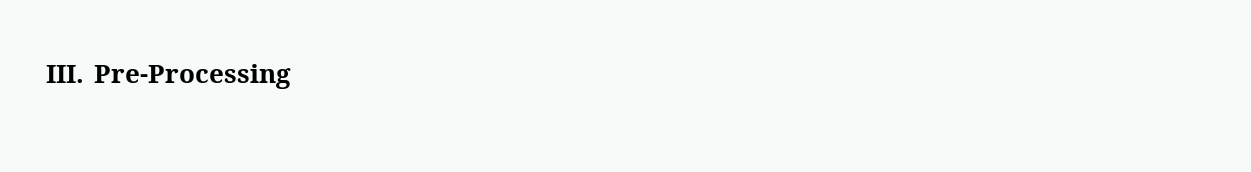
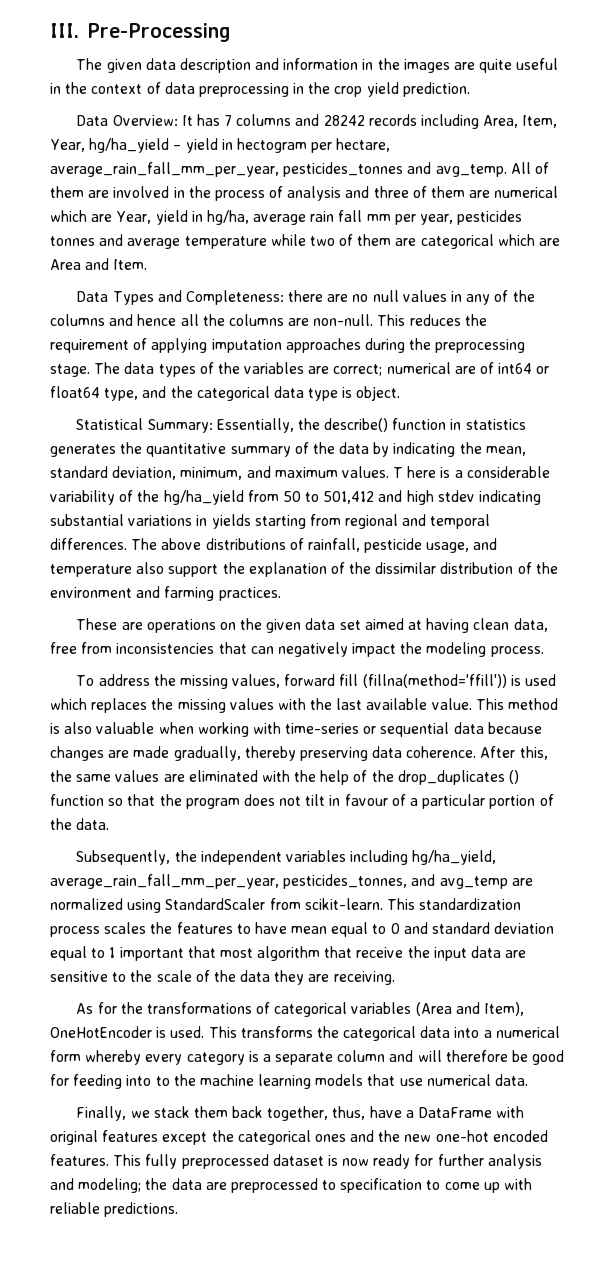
(291, 76) none -> [76,58,559,73] [50,82,470,97] [76,114,558,129] [50,138,391,153] [50,162,549,177] [50,186,559,201] [50,210,523,225] [50,234,561,249] [50,258,148,270] [76,290,535,305] [50,314,487,326] [50,338,526,353] [50,362,550,377] [50,386,401,401] [76,418,526,433] [50,442,526,457] [50,466,550,480] [50,490,542,505] [50,514,491,529] [50,538,498,553] [50,562,558,577] [50,586,281,601] [76,618,548,633] [50,642,544,657] [76,674,557,689] [50,698,559,713] [50,722,542,737] [50,746,548,761] [50,770,520,785] [50,794,554,809] [50,818,110,830] [76,850,497,865] [50,874,533,889] [50,898,522,913] [50,922,555,937] [50,946,527,961] [50,970,395,985] [76,1002,525,1017] [50,1026,560,1041] [50,1050,565,1065] [50,1074,529,1089] [76,1106,525,1121] [50,1130,548,1145] [50,1154,542,1169] [50,1178,533,1193] [50,1202,179,1217] // The given data description and information in the images are quite useful in the context of data preprocessing in the crop yield prediction. // Data Overview: It has 7 columns and 28242 records including Area, Item, Year, hg/ha_yield – yield in hectogram per hectare, average_rain_fall_mm_per_year, pesticides_tonnes and avg_temp. All of them are involved in the process of analysis and three of them are numerical which are Year, yield in hg/ha, average rain fall mm per year, pesticides tonnes and average temperature while two of them are categorical which are Area and Item. // Data Types and Completeness: there are no null values in any of the columns and hence all the columns are non-null. This reduces the requirement of applying imputation approaches during the preprocessing stage. The data types of the variables are correct; numerical are of int64 or float64 type, and the categorical data type is object. // Statistical Summary: Essentially, the describe() function in statistics generates the quantitative summary of the data by indicating the mean, standard deviation, minimum, and maximum values. T here is a considerable variability of the hg/ha_yield from 50 to 501,412 and high stdev indicating substantial variations in yields starting from regional and temporal differences. The above distributions of rainfall, pesticide usage, and temperature also support the explanation of the dissimilar distribution of the environment and farming practices. // These are operations on the given data set aimed at having clean data, free from inconsistencies that can negatively impact the modeling process. // To address the missing values, forward fill (fillna(method='ffill')) is used which replaces the missing values with the last available value. This method is also valuable when working with time-series or sequential data because changes are made gradually, thereby preserving data coherence. After this, the same values are eliminated with the help of the drop_duplicates () function so that the program does not tilt in favour of a particular portion of the data. // Subsequently, the independent variables including hg/ha_yield, average_rain_fall_mm_per_year, pesticides_tonnes, and avg_temp are normalized using StandardScaler from scikit-learn. This standardization process scales the features to have mean equal to 0 and standard deviation equal to 1 important that most algorithm that receive the input data are sensitive to the scale of the data they are receiving. // As for the transformations of categorical variables (Area and Item), OneHotEncoder is used. This transforms the categorical data into a numerical form whereby every category is a separate column and will therefore be good for feeding into to the machine learning models that use numerical data. // Finally, we stack them back together, thus, have a DataFrame with original features except the categorical ones and the new one-hot encoded features. This fully preprocessed dataset is now ready for further analysis and modeling; the data are preprocessed to specification to come up with reliable predictions.

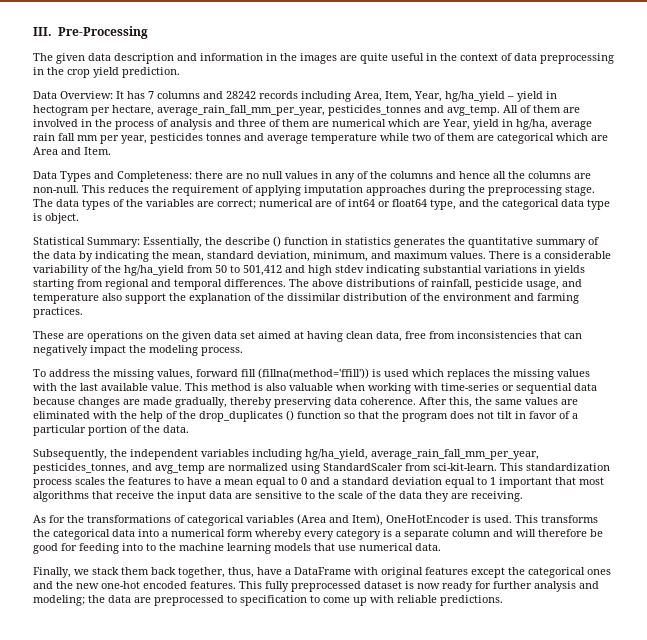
[324,418,389,432] describe() -> [225,236,281,247] describe ()
[393,466,437,478] T here -> [489,251,520,259] There
[344,794,388,806] favour -> [529,411,557,419] favor
[304,898,383,910] scikit-learn. -> [433,463,497,471] sci-kit-learn.
(287, 928) none -> [215,479,221,485] a
(428, 928) none -> [333,479,339,485] a
[257,946,321,961] algorithm -> [33,491,89,502] algorithms

